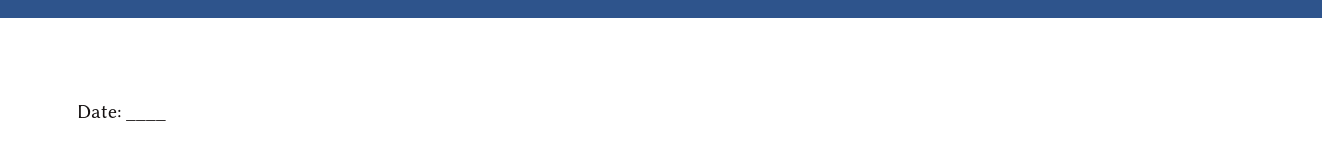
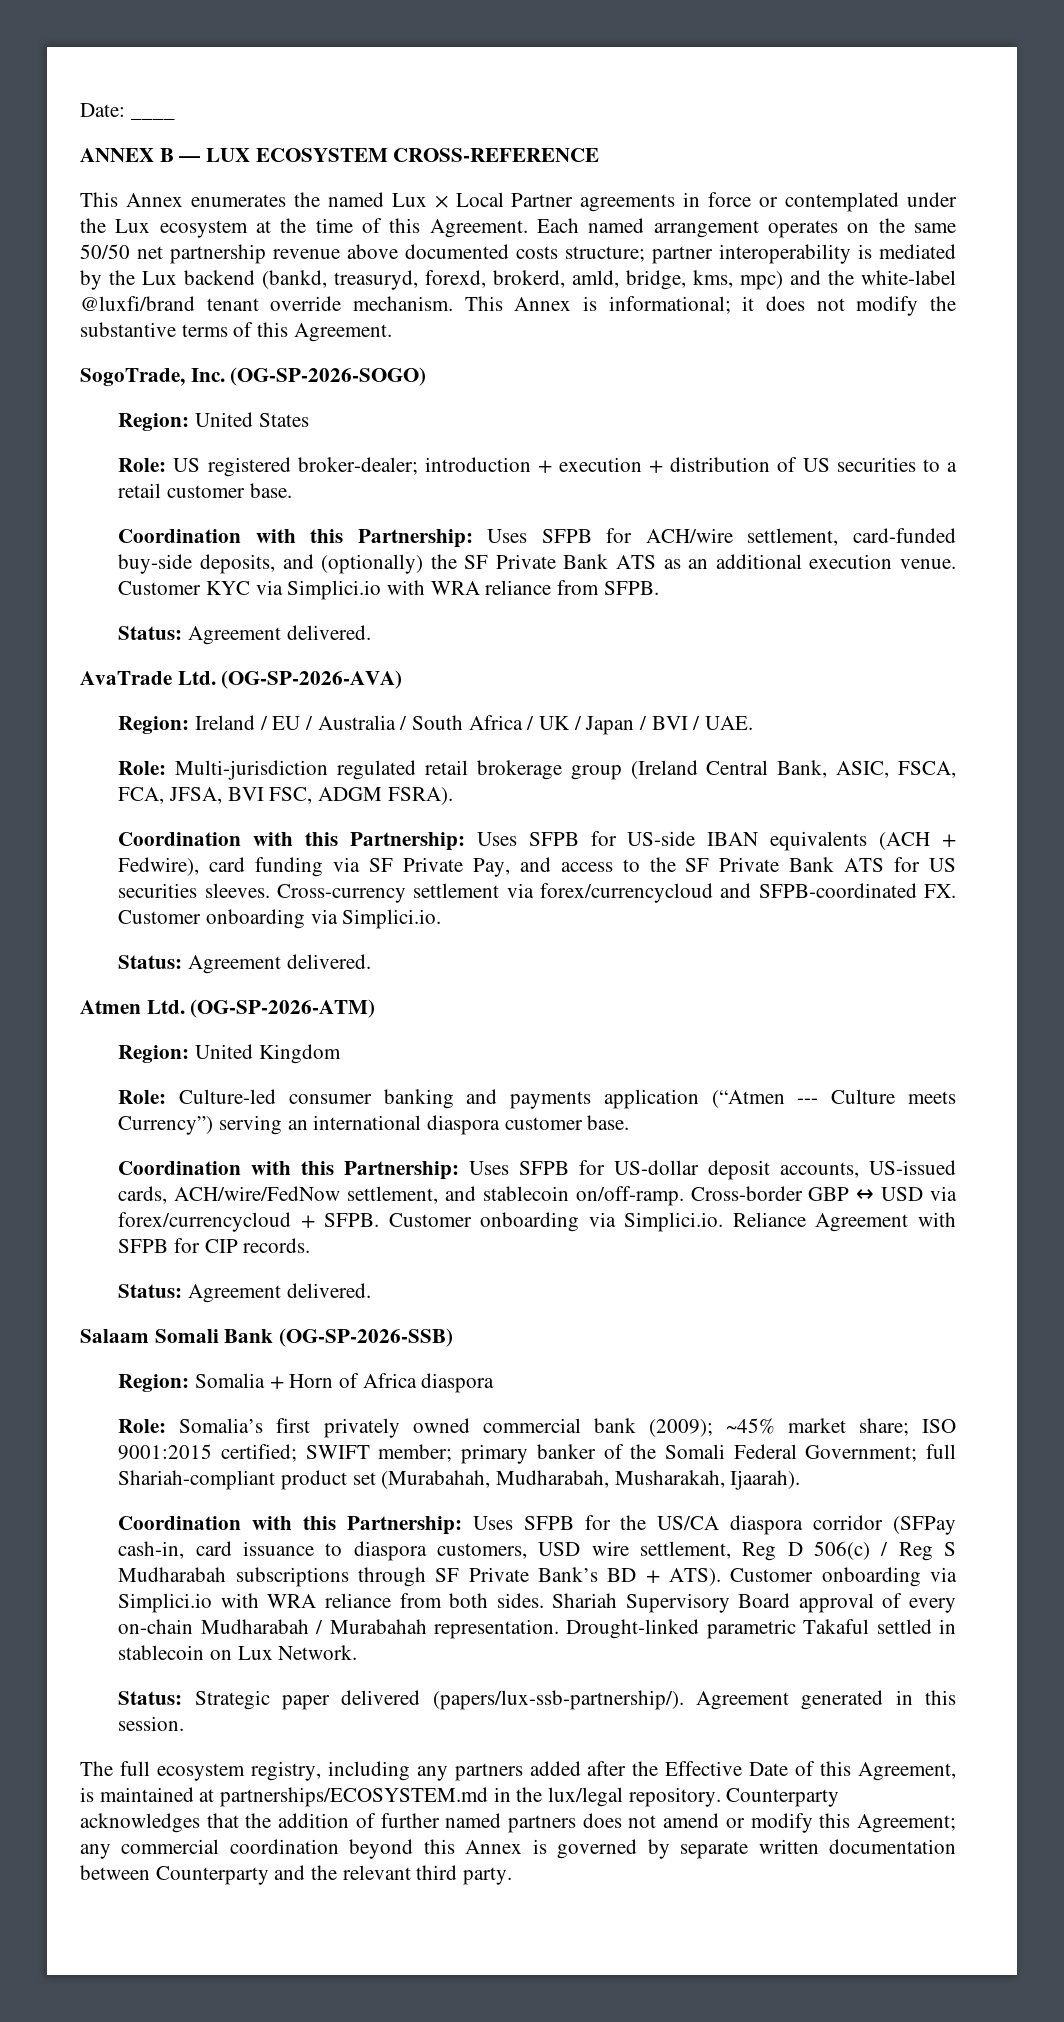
(167, 119) none -> [80,148,600,162] [80,192,958,212] [80,218,957,238] [80,244,956,264] [80,270,956,290] [80,296,956,316] [80,322,392,342] [80,367,427,386] [118,412,309,431] [118,457,957,477] [118,483,292,498] [118,528,956,548] [118,554,956,574] [118,580,659,600] [118,625,371,645] [80,670,403,689] [118,715,754,735] [118,760,956,780] [118,787,453,805] [118,831,957,851] [118,857,956,877] [118,883,956,903] [118,909,442,929] [118,954,371,974] [80,999,376,1018] [118,1044,341,1064] [118,1089,956,1109] [118,1115,630,1135] [118,1160,956,1180] [118,1186,957,1206] [118,1212,956,1232] [118,1238,311,1253] [118,1283,371,1303] [80,1328,454,1347] [118,1373,495,1393] [118,1418,956,1438] [118,1444,956,1464] [118,1470,801,1490] [118,1515,957,1535] [118,1541,956,1561] [118,1567,957,1587] [118,1593,956,1613] [118,1619,957,1639] [118,1645,358,1660] [118,1690,956,1710] [118,1716,185,1731] [80,1761,957,1781] [80,1787,840,1807] [80,1813,956,1833] [80,1839,956,1859] [80,1865,513,1885] // ANNEX B — LUX ECOSYSTEM CROSS-REFERENCE // This Annex enumerates the named Lux × Local Partner agreements in force or contemplated under the Lux ecosystem at the time of this Agreement. Each named arrangement operates on the same 50/50 net partnership revenue above documented costs structure; partner interoperability is mediated by the Lux backend (bankd, treasuryd, forexd, brokerd, amld, bridge, kms, mpc) and the white-label @luxfi/brand tenant override mechanism. This Annex is informational; it does not modify the substantive terms of this Agreement. // SogoTrade, Inc. (OG-SP-2026-SOGO) // Region: United States // Role: US registered broker-dealer; introduction + execution + distribution of US securities to a retail customer base. // Coordination with this Partnership: Uses SFPB for ACH/wire settlement, card-funded buy-side deposits, and (optionally) the SF Private Bank ATS as an additional execution venue. Customer KYC via Simplici.io with WRA reliance from SFPB. // Status: Agreement delivered. // AvaTrade Ltd. (OG-SP-2026-AVA) // Region: Ireland / EU / Australia / South Africa / UK / Japan / BVI / UAE. // Role: Multi-jurisdiction regulated retail brokerage group (Ireland Central Bank, ASIC, FSCA, FCA, JFSA, BVI FSC, ADGM FSRA). // Coordination with this Partnership: Uses SFPB for US-side IBAN equivalents (ACH + Fedwire), card funding via SF Private Pay, and access to the SF Private Bank ATS for US securities sleeves. Cross-currency settlement via forex/currencycloud and SFPB-coordinated FX. Customer onboarding via Simplici.io. // Status: Agreement delivered. // Atmen Ltd. (OG-SP-2026-ATM) // Region: United Kingdom // Role: Culture-led consumer banking and payments application (“Atmen --- Culture meets Currency”) serving an international diaspora customer base. // Coordination with this Partnership: Uses SFPB for US-dollar deposit accounts, US-issued cards, ACH/wire/FedNow settlement, and stablecoin on/off-ramp. Cross-border GBP ↔ USD via forex/currencycloud + SFPB. Customer onboarding via Simplici.io. Reliance Agreement with SFPB for CIP records. // Status: Agreement delivered. // Salaam Somali Bank (OG-SP-2026-SSB) // Region: Somalia + Horn of Africa diaspora // Role: Somalia’s first privately owned commercial bank (2009); ~45% market share; ISO 9001:2015 certified; SWIFT member; primary banker of the Somali Federal Government; full Shariah-compliant product set (Murabahah, Mudharabah, Musharakah, Ijaarah). // Coordination with this Partnership: Uses SFPB for the US/CA diaspora corridor (SFPay cash-in, card issuance to diaspora customers, USD wire settlement, Reg D 506(c) / Reg S Mudharabah subscriptions through SF Private Bank’s BD + ATS). Customer onboarding via Simplici.io with WRA reliance from both sides. Shariah Supervisory Board approval of every on-chain Mudharabah / Murabahah representation. Drought-linked parametric Takaful settled in stablecoin on Lux Network. // Status: Strategic paper delivered (papers/lux-ssb-partnership/). Agreement generated in this session. // The full ecosystem registry, including any partners added after the Effective Date of this Agreement, is maintained at partnerships/ECOSYSTEM.md in the lux/legal repository. Counterparty acknowledges that the addition of further named partners does not amend or modify this Agreement; any commercial coordination beyond this Annex is governed by separate written documentation between Counterparty and the relevant third party.

